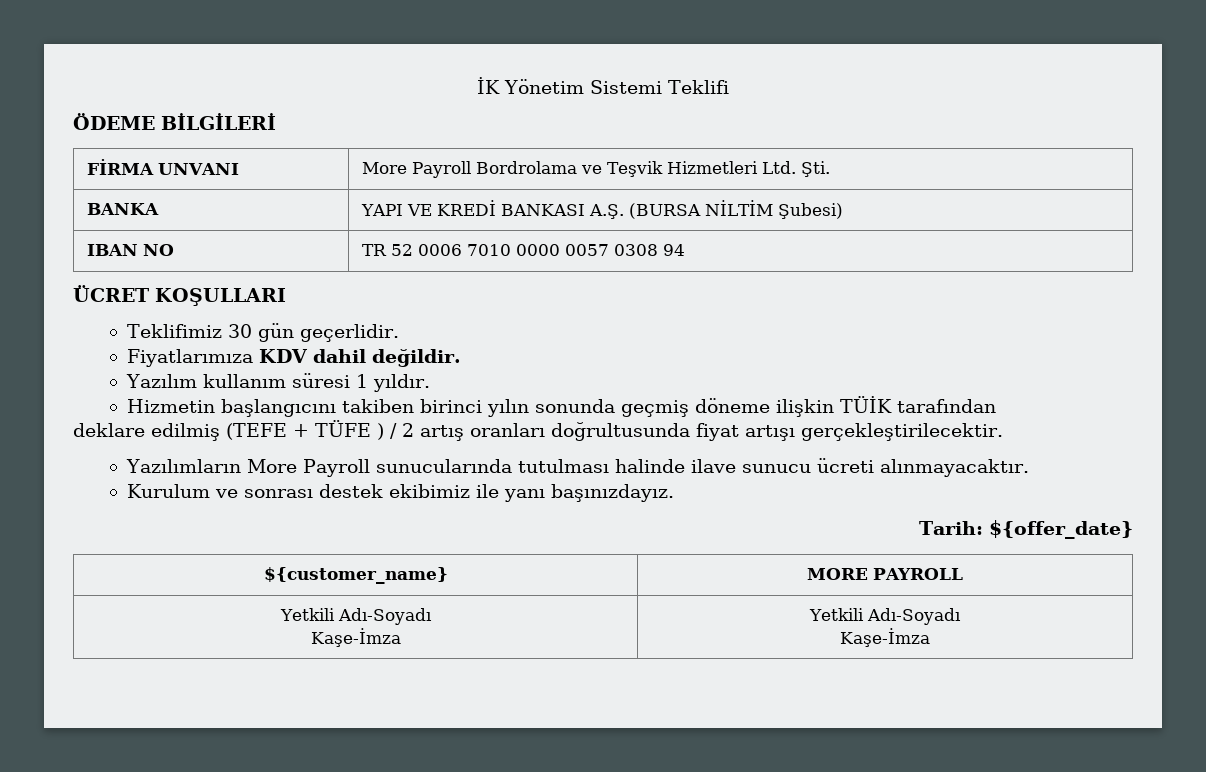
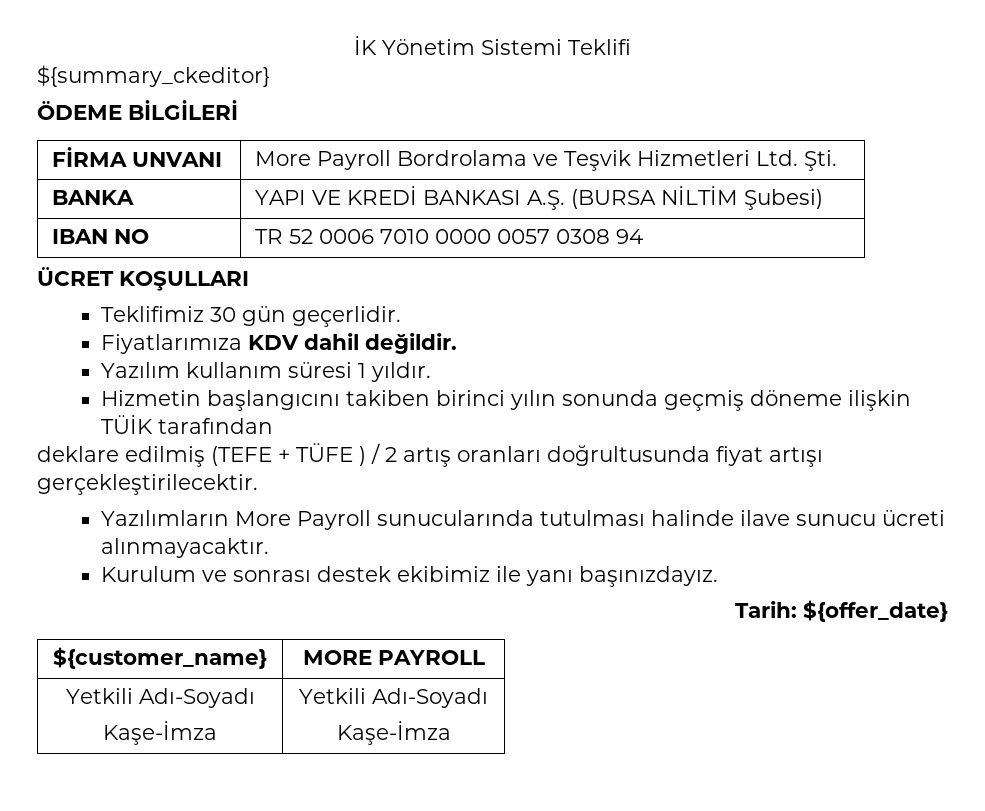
(729, 87) none -> [37,65,270,87] // ${summary_ckeditor}

